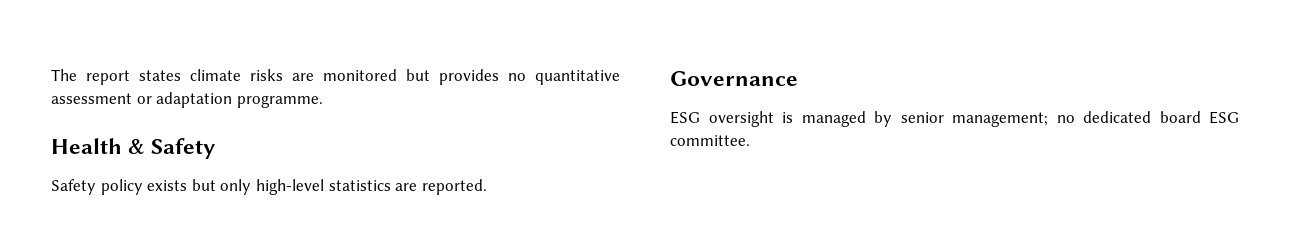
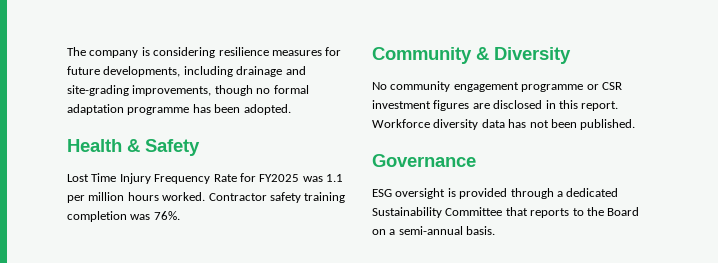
[86,69,620,85] [51,92,323,108] [51,138,216,159] [51,179,487,195] [670,71,798,86] [670,111,1239,127] [670,135,750,146] report states climate risks are monitored but provides no quantitative assessment or adaptation programme. // Health & Safety // Safety policy exists but only high-level statistics are reported. // Governance // ESG oversight is managed by senior management; no dedicated board ESG committee. -> [89,47,342,58] [67,66,306,77] [67,85,309,96] [67,104,291,115] [67,139,200,156] [67,173,343,184] [67,192,346,203] [67,211,180,222] [372,47,571,64] [372,81,622,92] [372,100,619,111] [372,119,636,130] [372,154,476,167] [372,188,619,199] [372,207,640,218] [372,226,496,235] company is considering resilience measures for future developments, including drainage and site-grading improvements, though no formal adaptation programme has been adopted. // Health & Safety // Lost Time Injury Frequency Rate for FY2025 was 1.1 per million hours worked. Contractor safety training completion was 76%. // Community & Diversity // No community engagement programme or CSR investment figures are disclosed in this report. Workforce diversity data has not been published. // Governance // ESG oversight is provided through a dedicated Sustainability Committee that reports to the Board on a semi-annual basis.

